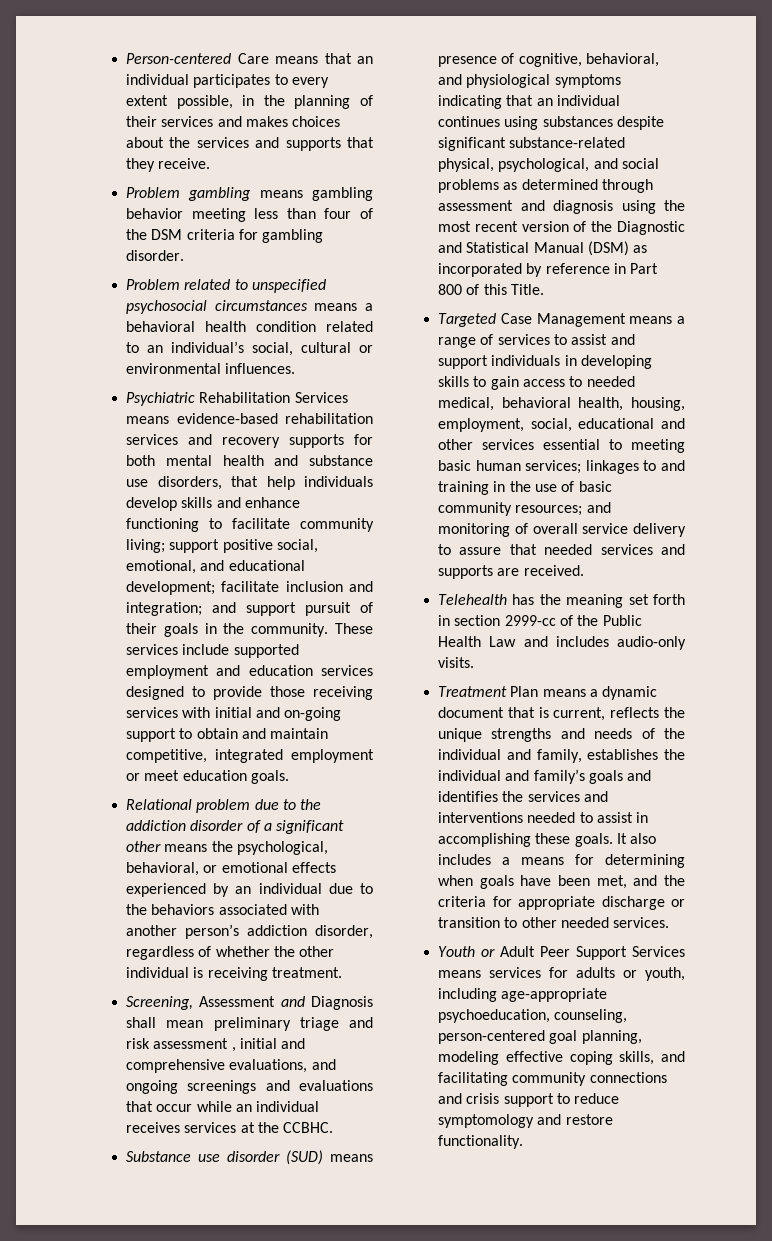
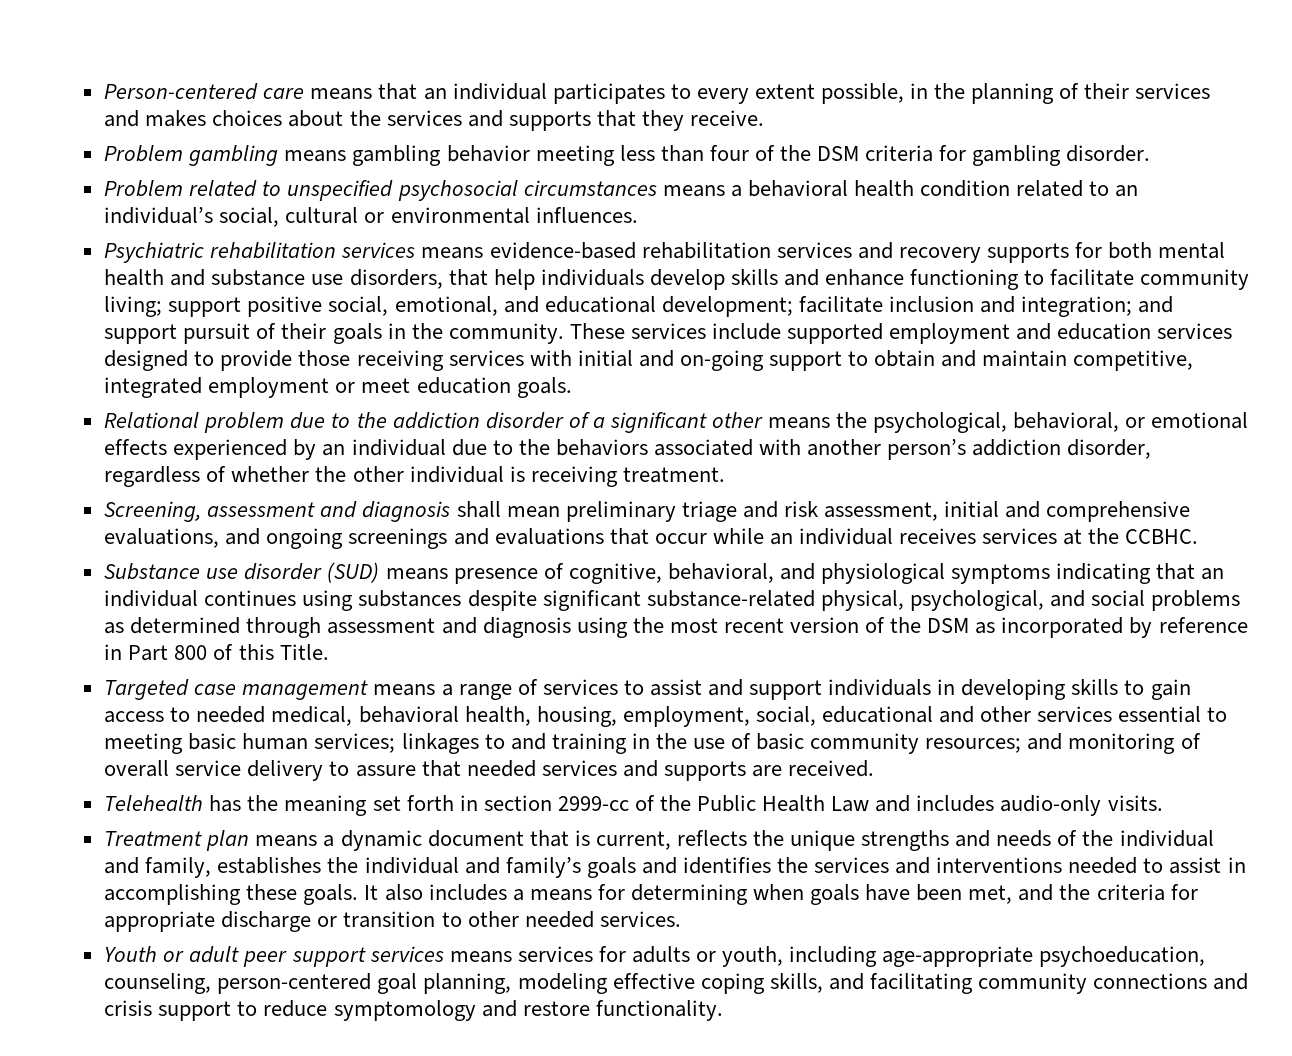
[237,53,269,64] Care -> [263,88,305,99] care
[199,392,348,403] Rehabilitation Services -> [210,242,416,259] rehabilitation services
[199,996,373,1010] Assessment and Diagnosis -> [207,501,451,522] assessment and diagnosis
[153,1038,236,1052] assessment , -> [823,502,938,521] assessment,
[617,221,685,235] [438,241,630,256] Diagnostic and Statistical Manual (DSM) -> [927,618,970,633] DSM
[500,313,626,327] Case Management -> [194,680,369,700] case management
[510,686,539,697] Plan -> [206,830,250,851] plan
[500,946,685,960] Adult Peer Support Services -> [189,946,444,967] adult peer support services

